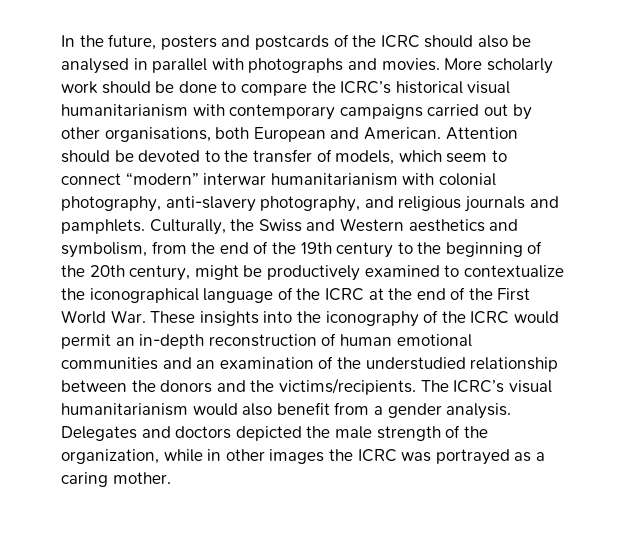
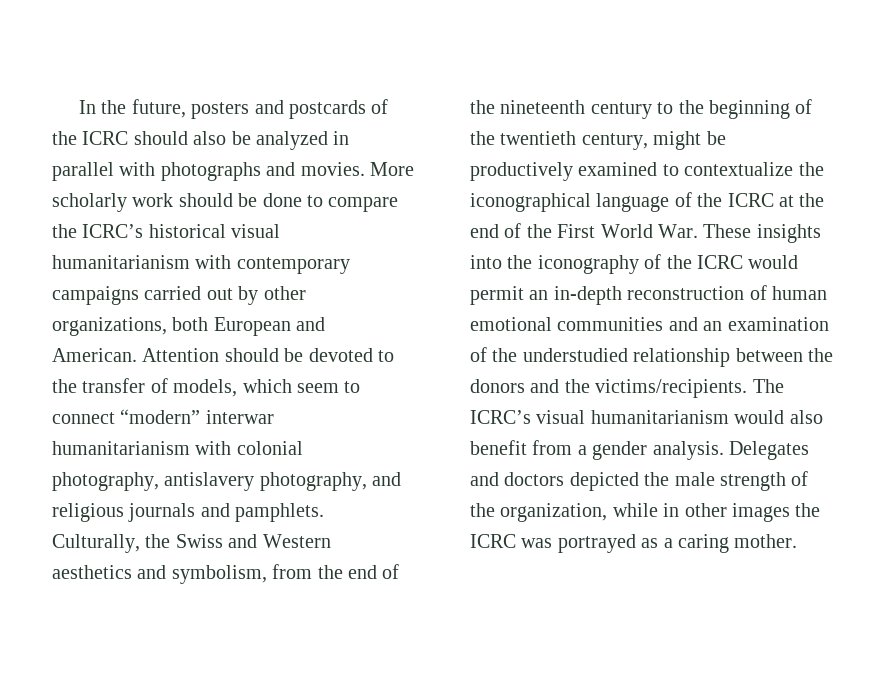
[61,58,129,74] analysed -> [256,131,328,150] analyzed
[104,127,211,142] organisations, -> [52,317,167,336] organizations,
[165,196,256,212] anti-slavery -> [164,472,255,491] antislavery
[300,242,332,254] 19th -> [500,100,586,114] nineteenth
[89,265,125,277] 20th -> [500,131,577,145] twentieth

